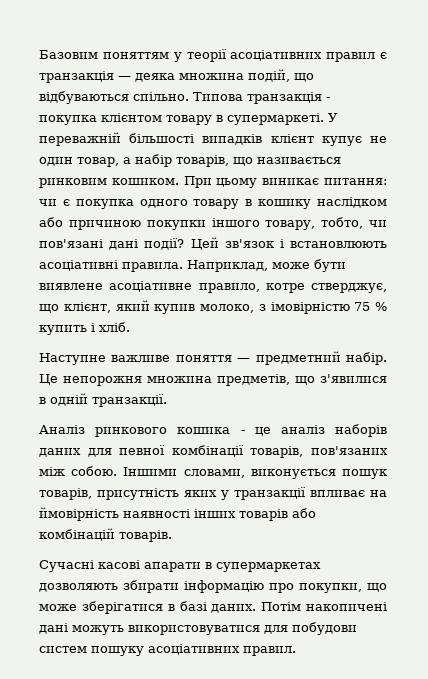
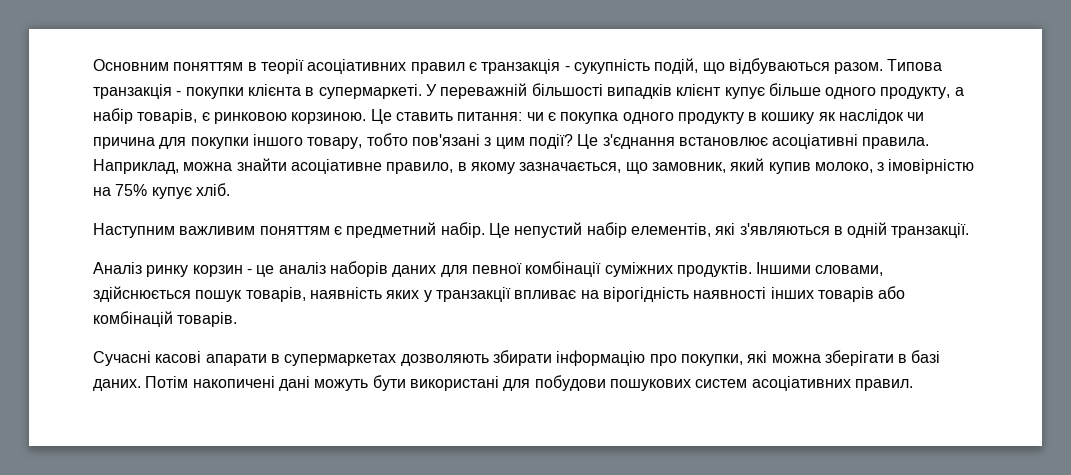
[39,50,182,62] Базовим поняттям у -> [93,59,257,71] Основним поняттям в
[118,73,244,82] — деяка множина -> [564,59,650,74] - сукупність
[133,92,189,101] спільно. -> [834,62,884,74] разом.
[39,113,212,125] покупка клієнтом товару -> [185,84,301,99] покупки клієнта
[369,136,387,143] [39,154,341,167] [39,176,320,188] не один товар, а набір товарів, що називається ринковим кошиком. При цьому виникає -> [768,83,964,99] [93,108,453,124] більше одного продукту, а набір товарів, є ринковою корзиною. Це ставить
[193,199,240,209] товару -> [677,112,744,124] продукту
[317,197,387,208] [39,217,387,230] [39,237,387,250] [39,259,346,272] [39,281,387,293] [39,302,111,313] наслідком або причиною покупки іншого товару, тобто, чи пов'язані дані події? Цей зв'язок і встановлюють асоціативні правила. Наприклад, може бути виявлене асоціативне правило, котре стверджує, що клієнт, -> [818,109,925,124] [93,133,930,149] [93,158,726,174] як наслідок чи причина для покупки іншого товару, тобто пов'язані з цим події? Це з'єднання встановлює асоціативні правила. Наприклад, можна знайти асоціативне правило, в якому зазначається, що замовник,
[354,302,387,311] [39,322,130,335] [39,351,387,365] [39,374,387,386] 75 % купить і хліб. // Наступне важливе поняття — предметний набір. Це непорожня множина предметів, що з'явилися -> [93,183,230,199] [93,222,830,238] на 75% купує хліб. // Наступним важливим поняттям є предметний набір. Це непустий набір елементів, які з'являються
[95,427,231,437] ринкового кошика -> [146,265,243,277] ринку корзин
[250,446,388,458] [39,466,118,476] товарів, пов'язаних між собою. -> [604,262,752,277] суміжних продуктів.
[250,469,336,479] виконується -> [93,286,191,302] здійснюється
[97,488,179,500] присутність -> [309,287,382,299] наявність
[39,507,119,521] ймовірність -> [602,287,689,302] вірогідність
[367,583,387,592] [39,601,163,614] що може зберігатися -> [747,350,894,366] які можна зберігати
[128,622,357,635] [39,646,144,656] використовуватися для побудови систем пошуку -> [372,375,748,391] бути використані для побудови пошукових систем

